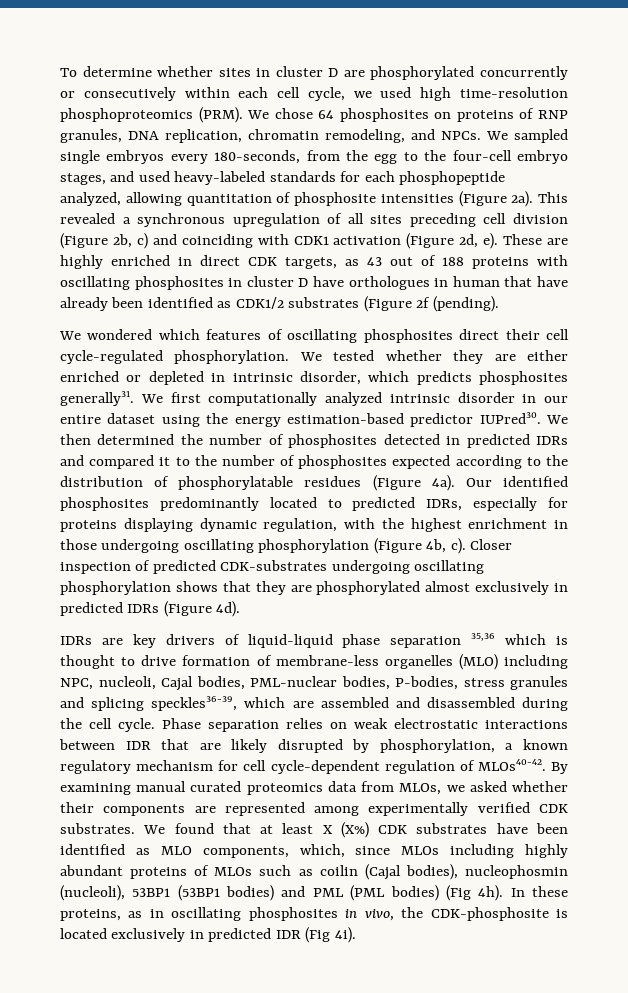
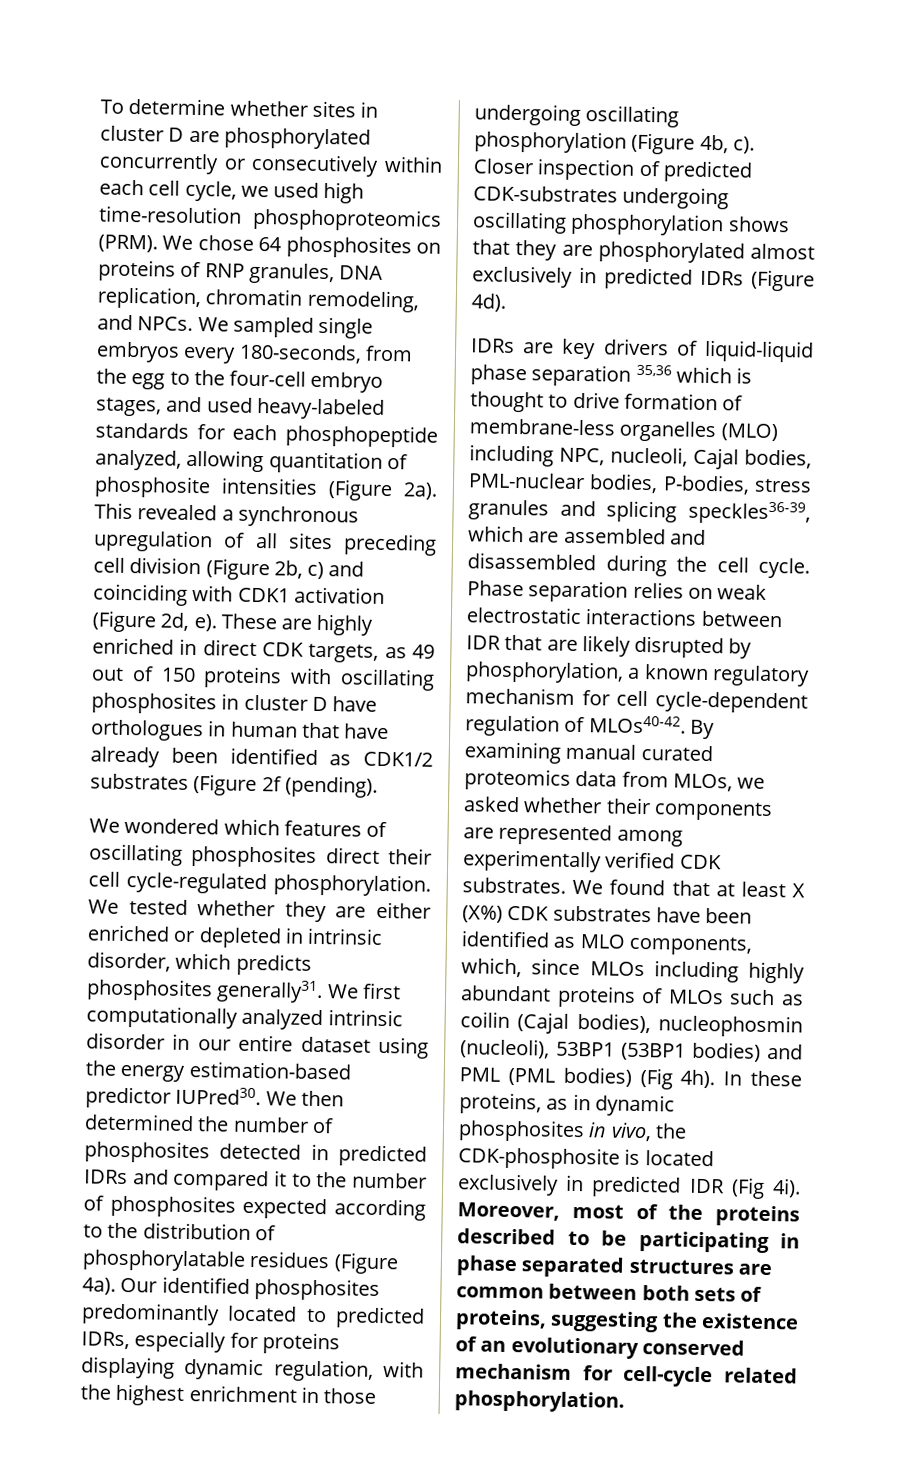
[367,257,382,266] 43 -> [411,644,435,659] 49
[442,257,464,266] 188 -> [160,667,196,683] 150
[171,907,242,921] oscillating -> [594,1094,675,1117] dynamic
(356, 935) none -> [457,1202,800,1227] [457,1228,800,1254] [456,1255,772,1278] [456,1283,763,1302] [455,1309,799,1333] [455,1336,745,1360] [455,1363,798,1388] [454,1390,625,1413] Moreover, most of the proteins described to be participating in phase separated structures are common between both sets of proteins, suggesting the existence of an evolutionary conserved mechanism for cell-cycle related phosphorylation.

